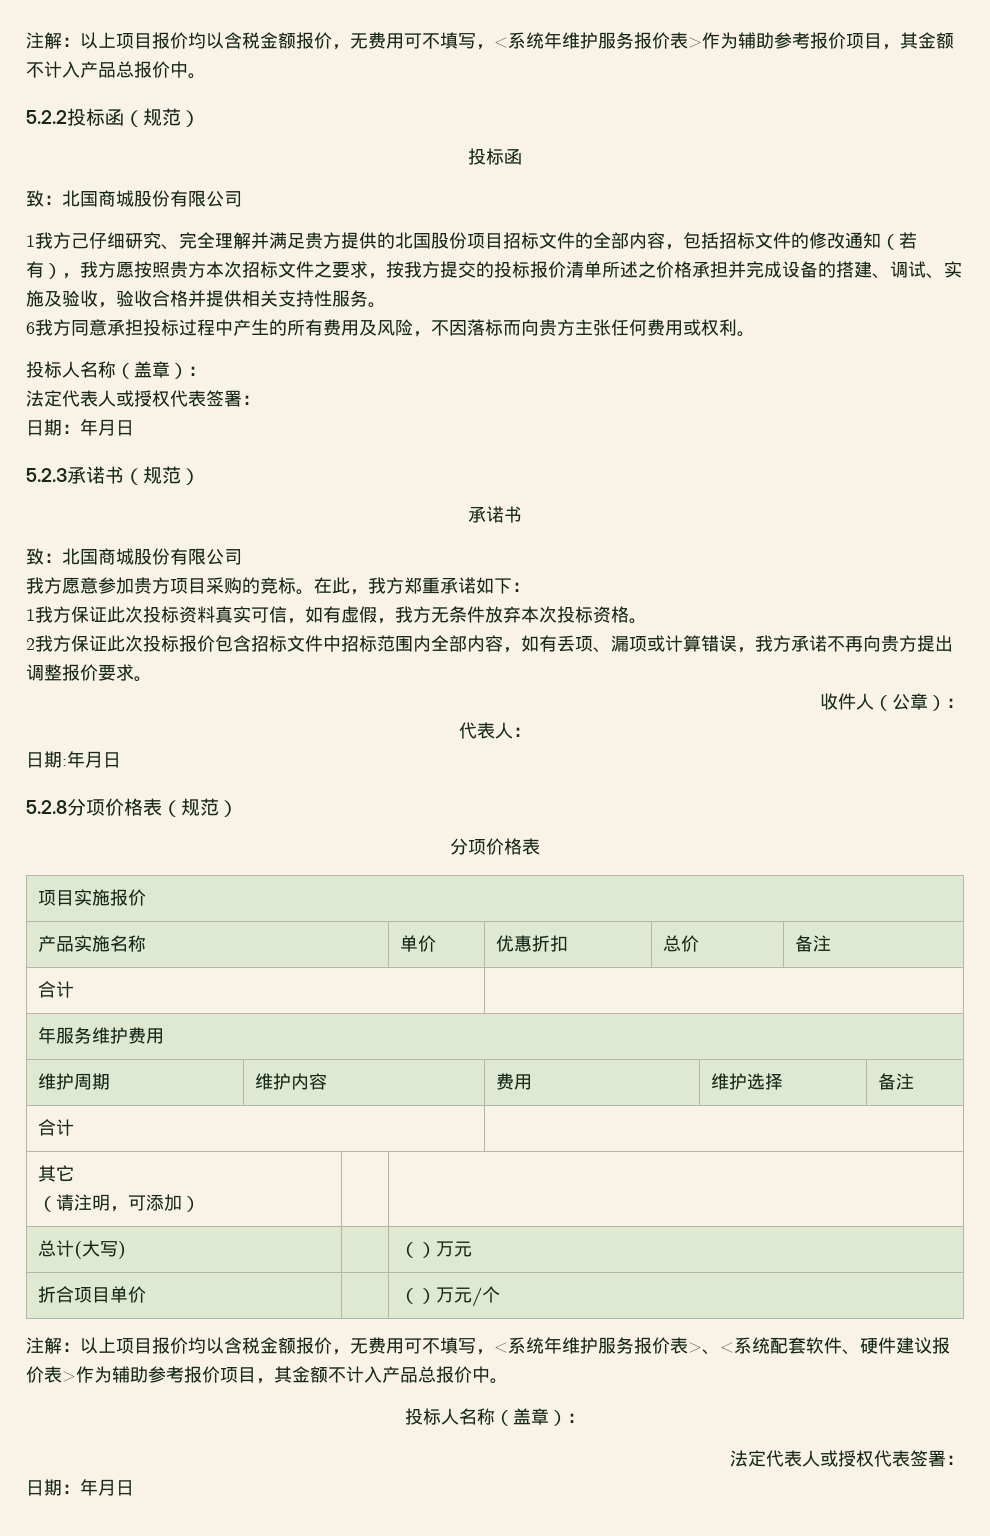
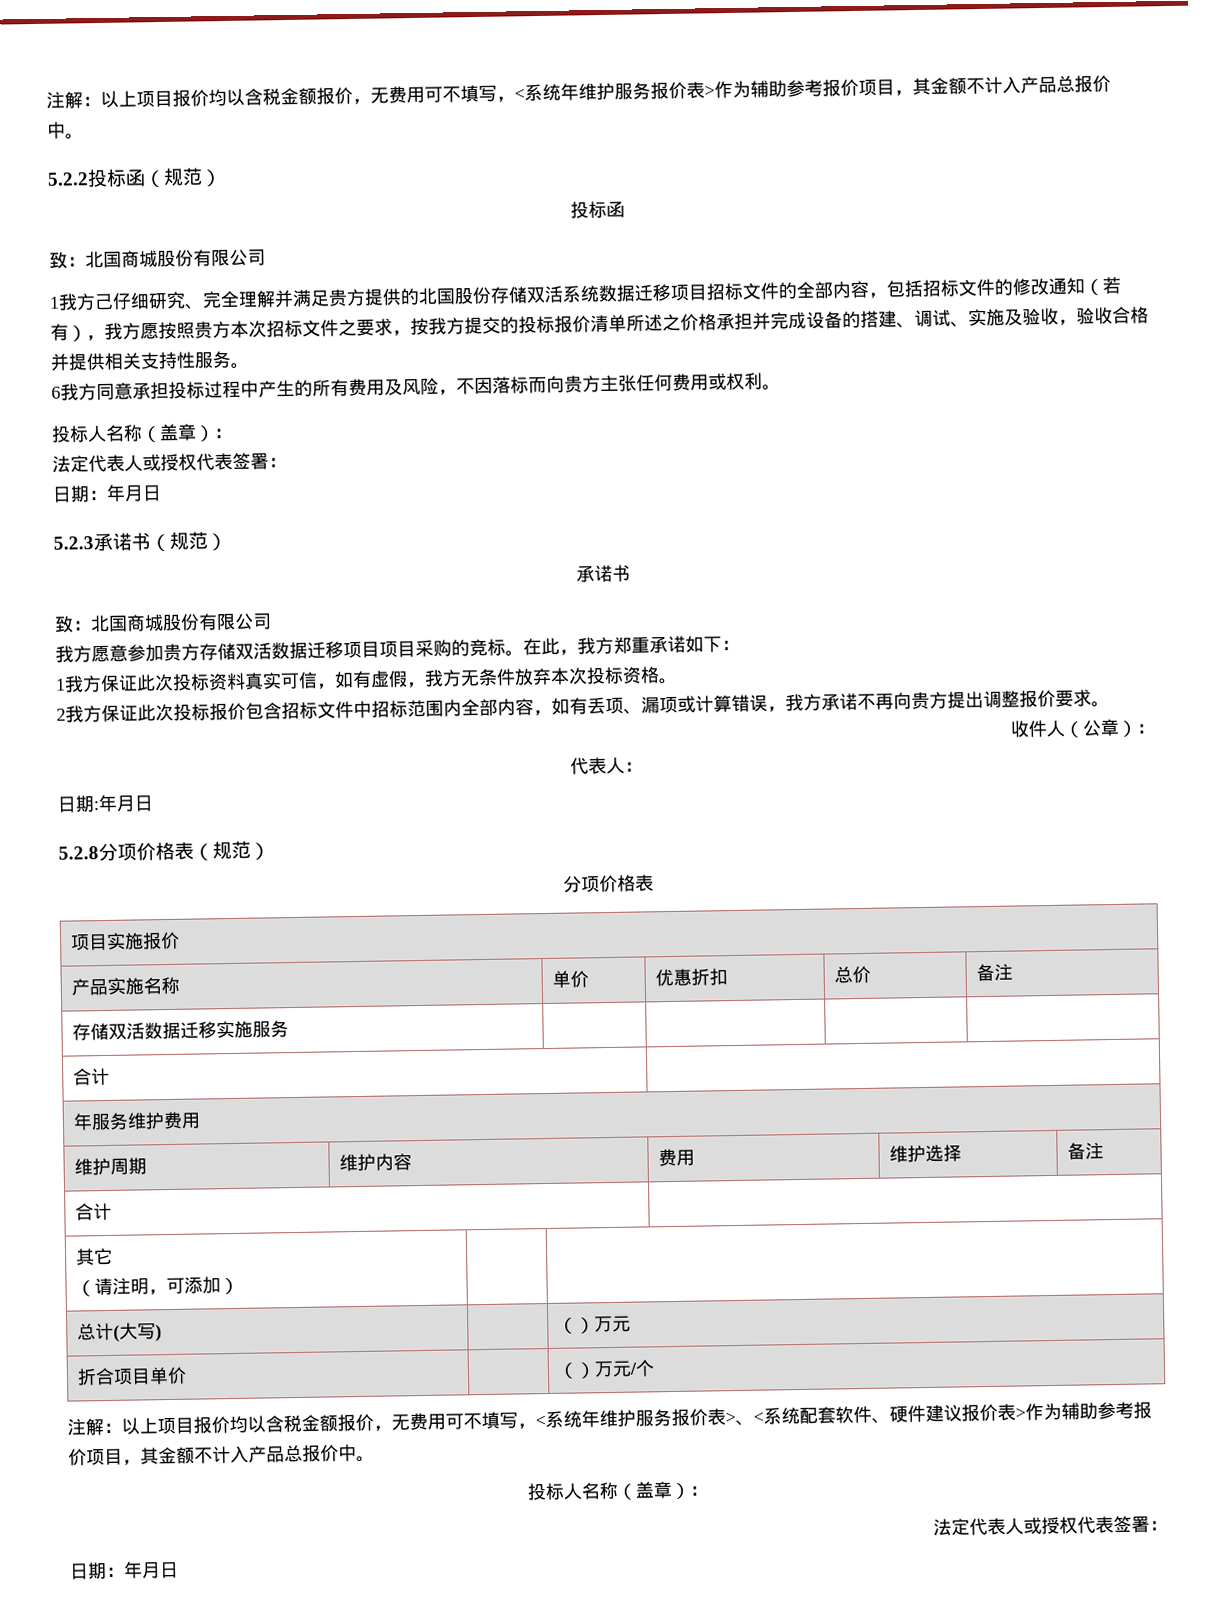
(467, 240) none -> [490,283,671,304] 存储双活系统数据迁移
(170, 585) none -> [199,641,380,661] 存储双活数据迁移项目
(831, 943) none -> [72,1020,290,1041] // 存储双活数据迁移实施服务 | | | |

